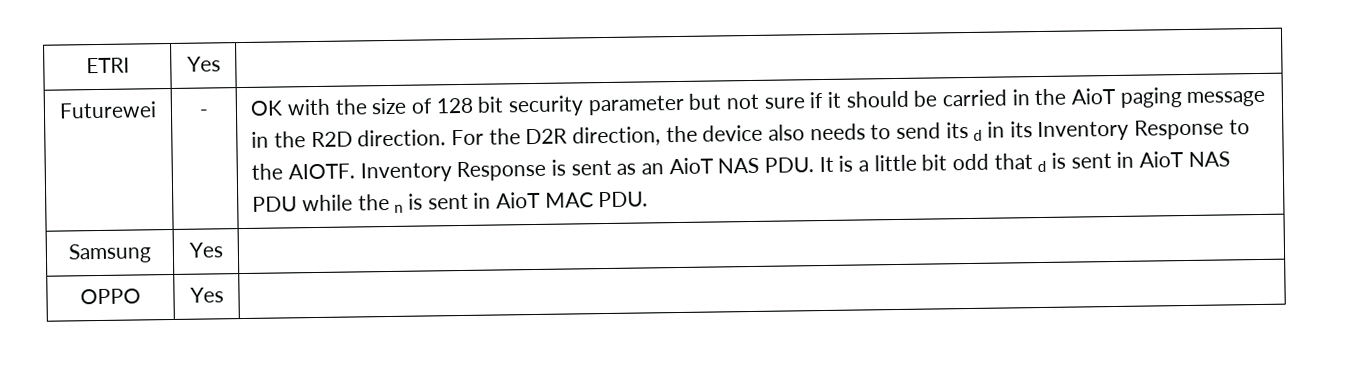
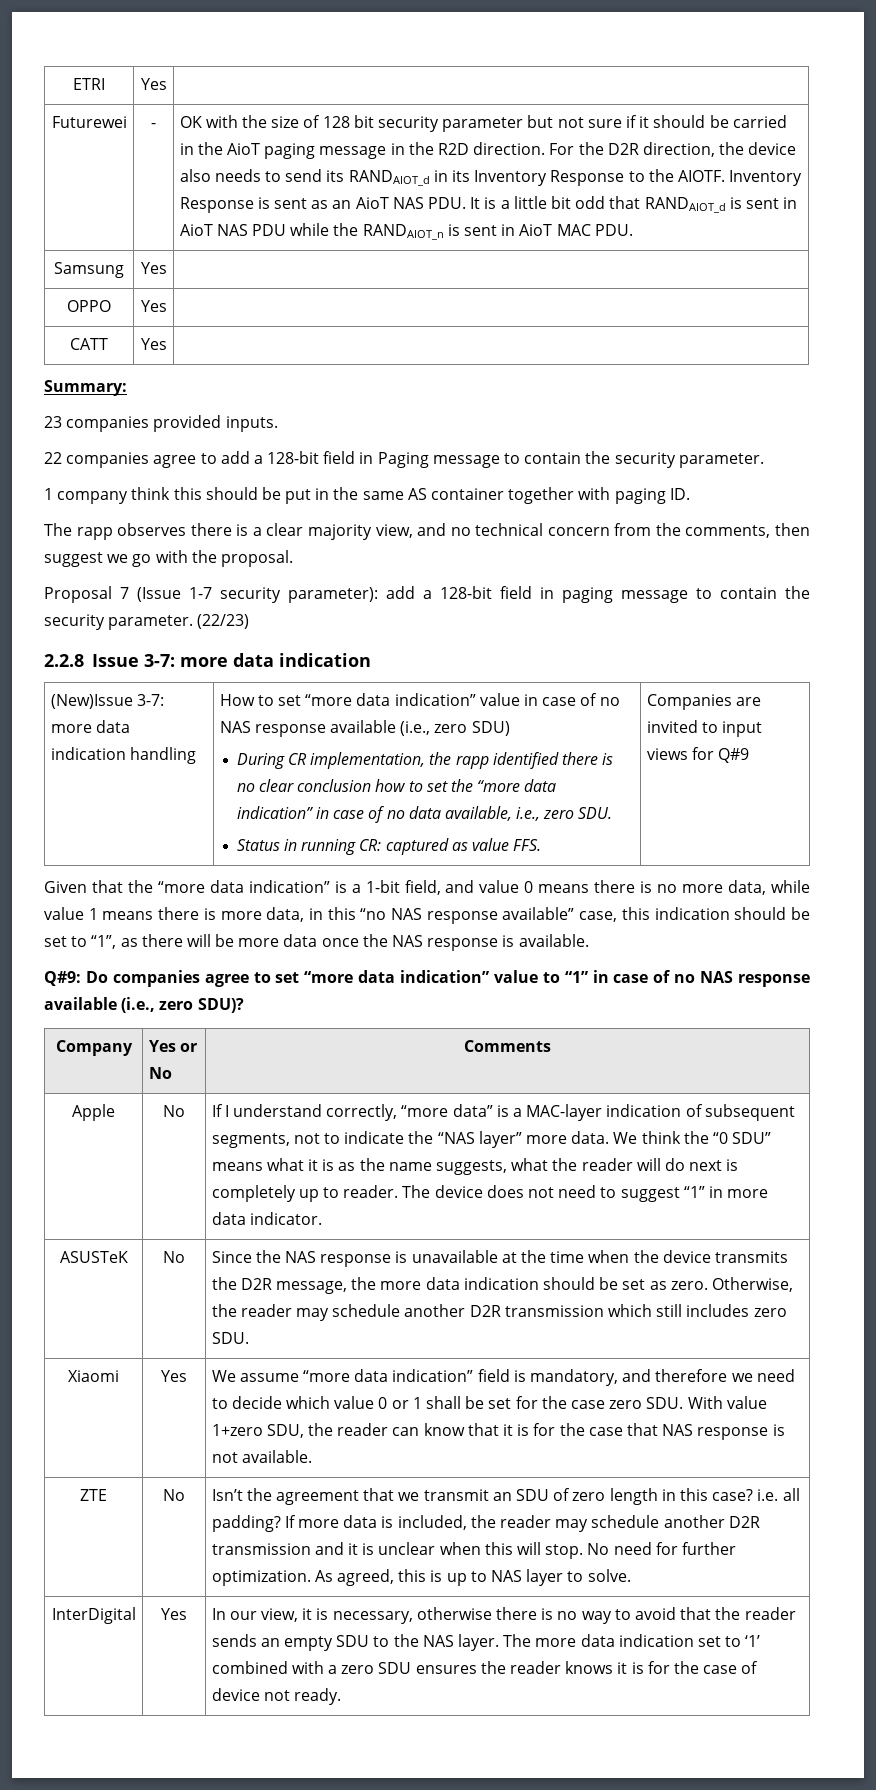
[973,129,983,141] d -> [348,170,430,186] RANDAIOT_d
[1037,160,1047,173] d -> [644,197,726,213] RANDAIOT_d
[394,204,404,213] n -> [362,224,444,240] RANDAIOT_n
(224, 295) none -> [70,338,109,350] [140,338,167,350] [44,380,127,396] [44,415,278,432] [44,451,764,468] [44,487,690,504] [44,523,810,540] [44,550,293,567] [44,586,810,603] [44,614,250,630] [44,653,371,667] [50,694,164,709] [50,720,130,733] [50,747,196,764] [219,693,620,706] [219,720,510,737] [236,752,614,769] [236,779,557,792] [236,806,613,823] [236,838,542,855] [646,694,761,710] [646,720,763,737] [646,747,750,763] [44,880,810,895] [44,907,811,924] [44,934,589,951] [44,970,810,987] [44,997,244,1013] [55,1040,133,1056] [148,1040,197,1052] [148,1067,172,1079] [464,1040,551,1052] [72,1104,115,1121] [163,1105,185,1117] [211,1104,795,1121] [211,1131,772,1148] [211,1158,739,1175] [211,1185,769,1202] [211,1212,322,1225] [59,1251,128,1263] [163,1251,185,1263] [211,1250,788,1267] [211,1277,793,1294] [211,1304,787,1321] [211,1332,249,1344] [68,1370,119,1382] [161,1370,187,1382] [211,1369,795,1386] [211,1396,767,1409] [211,1423,785,1440] [211,1450,312,1463] [80,1489,107,1501] [163,1489,185,1501] [211,1488,800,1505] [211,1515,760,1532] [211,1542,736,1559] [211,1569,631,1586] [51,1607,136,1624] [161,1608,187,1620] [211,1607,796,1624] [211,1634,761,1651] [211,1661,759,1674] [211,1688,342,1705] // CATT | Yes | // Summary: // 23 companies provided inputs. // 22 companies agree to add a 128-bit field in Paging message to contain the security parameter. // 1 company think this should be put in the same AS container together with paging ID. // The rapp observes there is a clear majority view, and no technical concern from the comments, then suggest we go with the proposal. // Proposal 7 (Issue 1-7 security parameter): add a 128-bit field in paging message to contain the security parameter. (22/23) // 2.2.8 Issue 3-7: more data indication // (New)Issue 3-7: more data indication handling | How to set “more data indication” value in case of no NAS response available (i.e., zero SDU) // During CR implementation, the rapp identified there is no clear conclusion how to set the “more data indication” in case of no data available, i.e., zero SDU. // Status in running CR: captured as value FFS. | Companies are invited to input views for Q#9 // Given that the “more data indication” is a 1-bit field, and value 0 means there is no more data, while value 1 means there is more data, in this “no NAS response available” case, this indication should be set to “1”, as there will be more data once the NAS response is available. // Q#9: Do companies agree to set “more data indication” value to “1” in case of no NAS response available (i.e., zero SDU)? // Company | Yes or No | Comments // Apple | No | If I understand correctly, “more data” is a MAC-layer indication of subsequent segments, not to indicate the “NAS layer” more data. We think the “0 SDU” means what it is as the name suggests, what the reader will do next is completely up to reader. The device does not need to suggest “1” in more data indicator. // ASUSTeK | No | Since the NAS response is unavailable at the time when the device transmits the D2R message, the more data indication should be set as zero. Otherwise, the reader may schedule another D2R transmission which still includes zero SDU. // Xiaomi | Yes | We assume “more data indication” field is mandatory, and therefore we need to decide which value 0 or 1 shall be set for the case zero SDU. With value 1+zero SDU, the reader can know that it is for the case that NAS response is not available. // ZTE | No | Isn’t the agreement that we transmit an SDU of zero length in this case? i.e. all padding? If more data is included, the reader may schedule another D2R transmission and it is unclear when this will stop. No need for further optimization. As agreed, this is up to NAS layer to solve. // InterDigital | Yes | In our view, it is necessary, otherwise there is no way to avoid that the reader sends an empty SDU to the NAS layer. The more data indication set to ‘1’ combined with a zero SDU ensures the reader knows it is for the case of device not ready.

